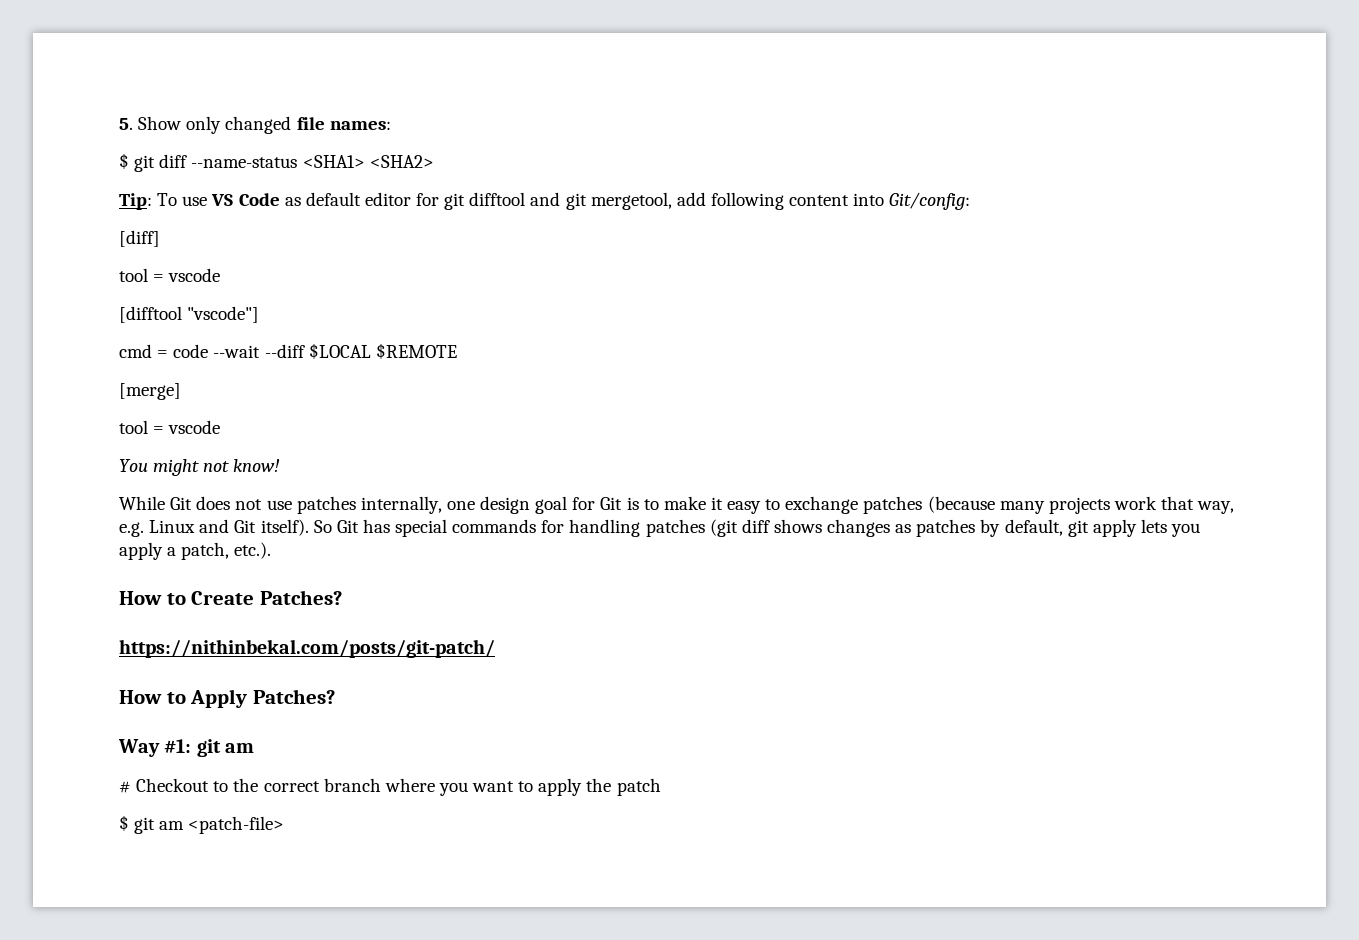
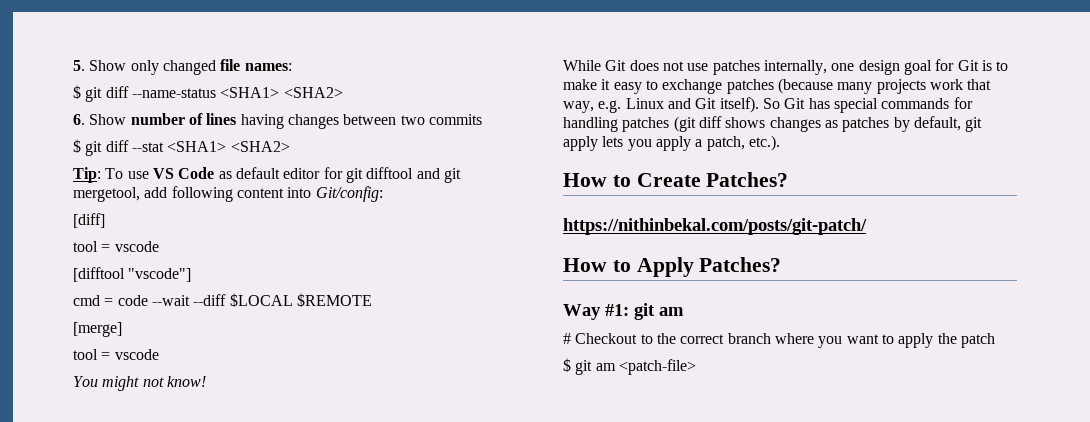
(434, 161) none -> [73,113,482,129] [73,139,290,156] // 6. Show number of lines having changes between two commits // $ git diff --stat <SHA1> <SHA2>

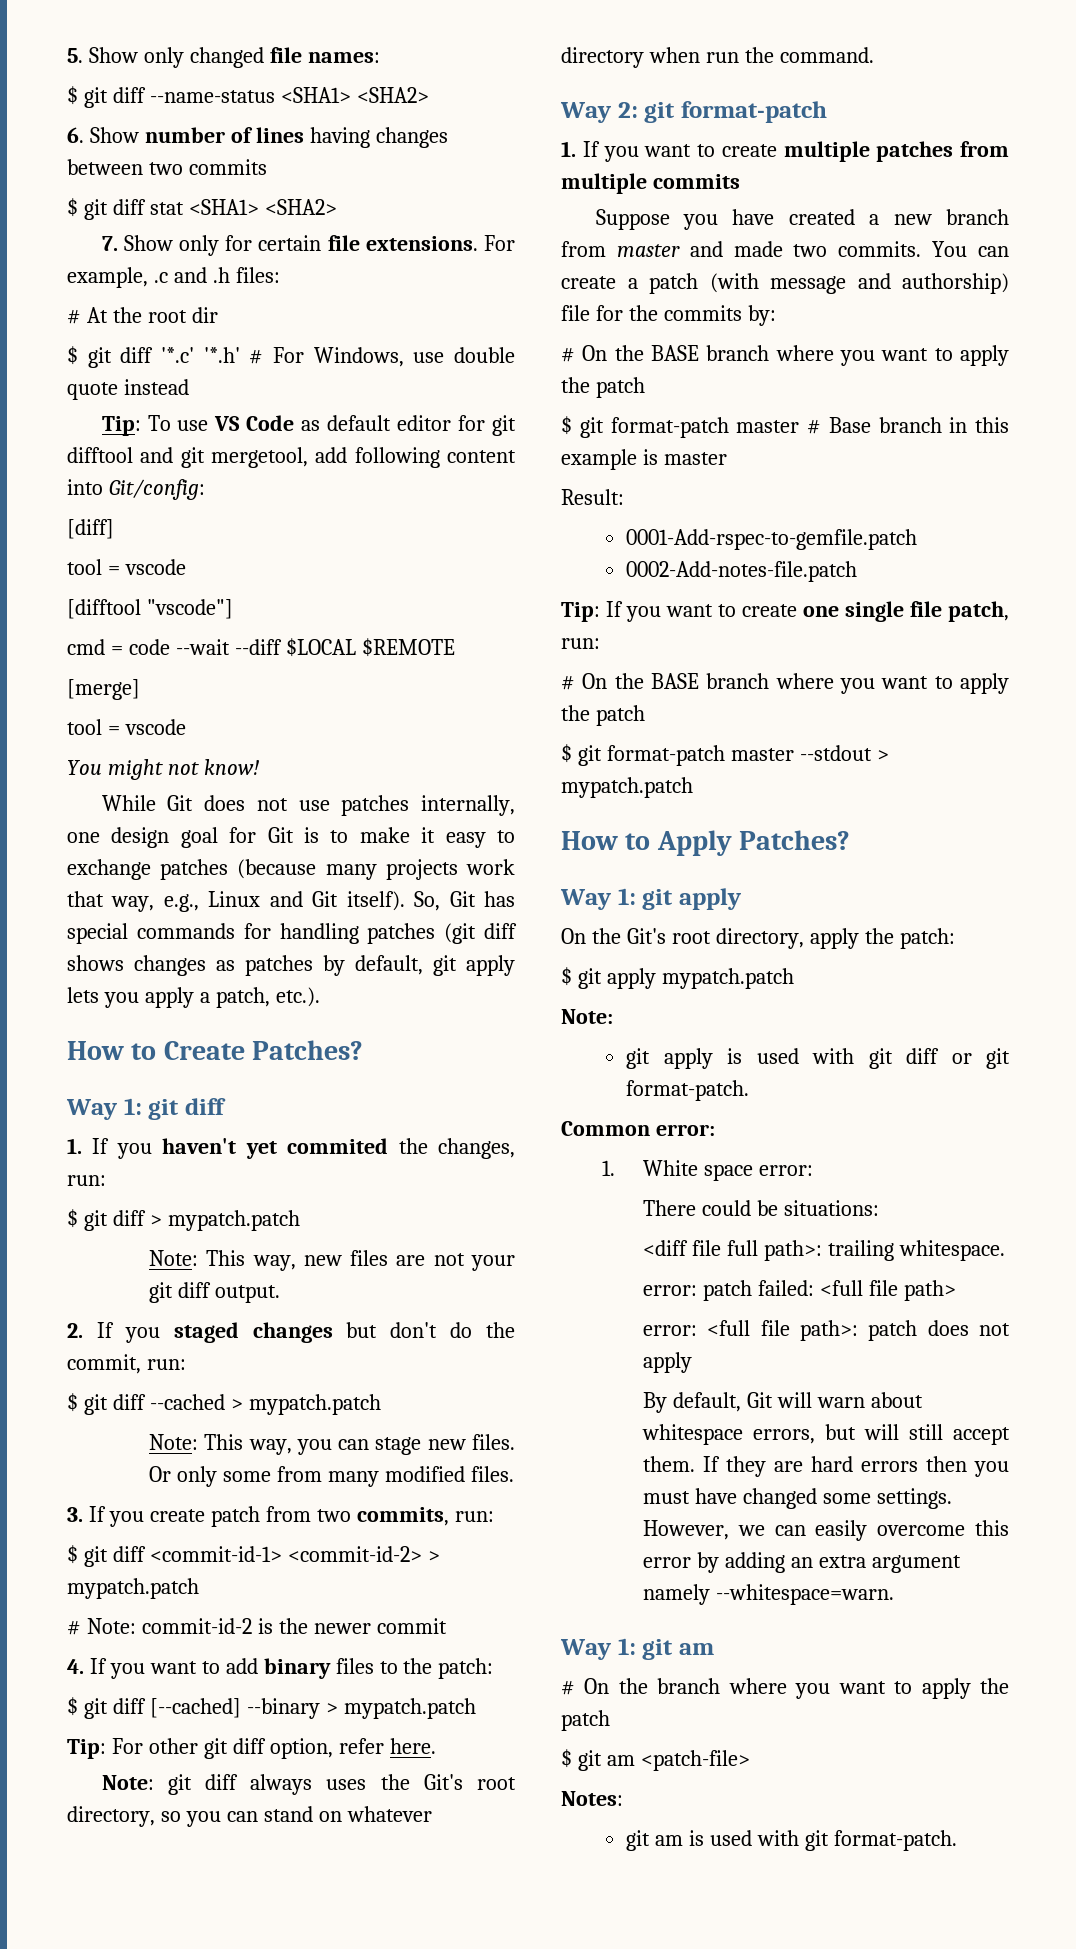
[131,141,290,152] --stat <SHA1> <SHA2> -> [149,199,337,215] [101,235,515,256] [67,267,280,288] [67,307,218,324] [67,346,515,368] [67,379,189,400] stat <SHA1> <SHA2> // 7. Show only for certain file extensions. For example, .c and .h files: // # At the root dir // $ git diff '*.c' '*.h' # For Windows, use double quote instead
[598,100,622,113] e.g. -> [163,894,199,912] e.g.,
[762,98,780,109] So -> [414,891,441,911] So,
[563,218,867,235] https://nithinbekal.com/posts/git-patch/ -> [66,1098,226,1120] [67,1138,515,1159] [67,1175,106,1186] [67,1209,300,1231] [149,1250,516,1271] [149,1282,280,1303] [67,1322,515,1343] [67,1354,186,1374] [67,1393,381,1415] [149,1434,516,1455] [149,1466,514,1487] [67,1506,494,1527] [67,1545,440,1567] [67,1578,199,1599] [67,1618,447,1635] [67,1658,494,1679] [67,1697,476,1719] [67,1738,436,1759] [101,1774,516,1795] [67,1806,432,1827] [561,47,874,68] [560,101,827,123] [561,141,1009,162] [561,173,740,194] [595,209,1009,230] [561,241,1009,257] [561,273,1009,294] [561,305,776,326] [561,345,1009,366] [561,377,645,398] [561,416,1009,438] [561,449,727,470] [561,489,624,505] [626,529,918,550] [626,561,858,582] [561,601,1009,622] [561,638,600,649] [561,673,1009,694] [561,705,645,726] [561,744,889,766] [561,777,693,798] Way 1: git diff // 1. If you haven't yet commited the changes, run: // $ git diff > mypatch.patch // Note: This way, new files are not your git diff output. // 2. If you staged changes but don't do the commit, run: // $ git diff --cached > mypatch.patch // Note: This way, you can stage new files. Or only some from many modified files. // 3. If you create patch from two commits, run: // $ git diff <commit-id-1> <commit-id-2> > mypatch.patch // # Note: commit-id-2 is the newer commit // 4. If you want to add binary files to the patch: // $ git diff [--cached] --binary > mypatch.patch // Tip: For other git diff option, refer here. // Note: git diff always uses the Git's root directory, so you can stand on whatever directory when run the command. // Way 2: git format-patch // 1. If you want to create multiple patches from multiple commits // Suppose you have created a new branch from master and made two commits. You can create a patch (with message and authorship) file for the commits by: // # On the BASE branch where you want to apply the patch // $ git format-patch master # Base branch in this example is master // Result: // 0001-Add-rspec-to-gemfile.patch // 0002-Add-notes-file.patch // Tip: If you want to create one single file patch, run: // # On the BASE branch where you want to apply the patch // $ git format-patch master --stdout > mypatch.patch
[605,304,629,316] #1: -> [617,888,742,910] [561,928,955,949] [561,967,794,989] [561,1009,613,1024] [626,1048,1010,1069] [626,1080,750,1101] [561,1121,715,1136] [602,1160,813,1181] [643,1200,879,1216] [643,1240,1005,1261] [643,1280,956,1301] [643,1320,1010,1341] [643,1352,693,1373] [643,1392,923,1413] [642,1424,1010,1445] [643,1456,1009,1477] [643,1488,952,1509] [643,1520,1009,1541] [643,1552,961,1573] [643,1584,895,1605] [560,1638,636,1660] 1: git apply // On the Git's root directory, apply the patch: // $ git apply mypatch.patch // Note: // git apply is used with git diff or git format-patch. // Common error: // 1. White space error: // There could be situations: // <diff file full path>: trailing whitespace. // error: patch failed: <full file path> // error: <full file path>: patch does not apply // By default, Git will warn about whitespace errors, but will still accept them. If they are hard errors then you must have changed some settings. However, we can easily overcome this error by adding an extra argument namely --whitespace=warn. // Way 1:
[575,333,725,344] Checkout to the correct -> [584,1678,648,1694] On the
(696, 367) none -> [561,1791,623,1806] [626,1830,957,1851] // Notes: // git am is used with git format-patch.

